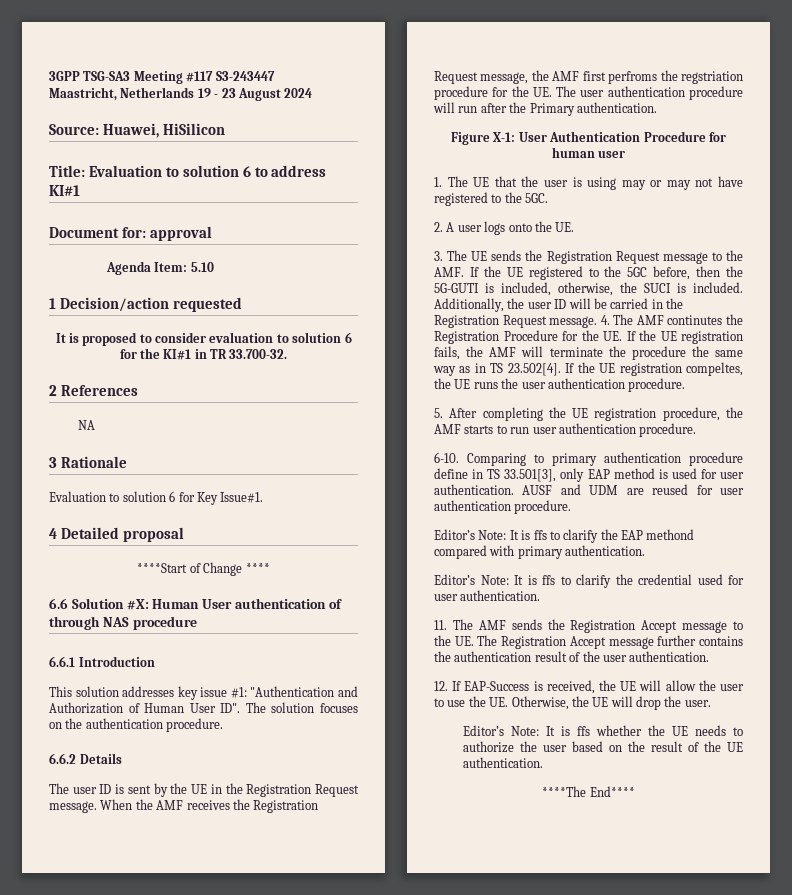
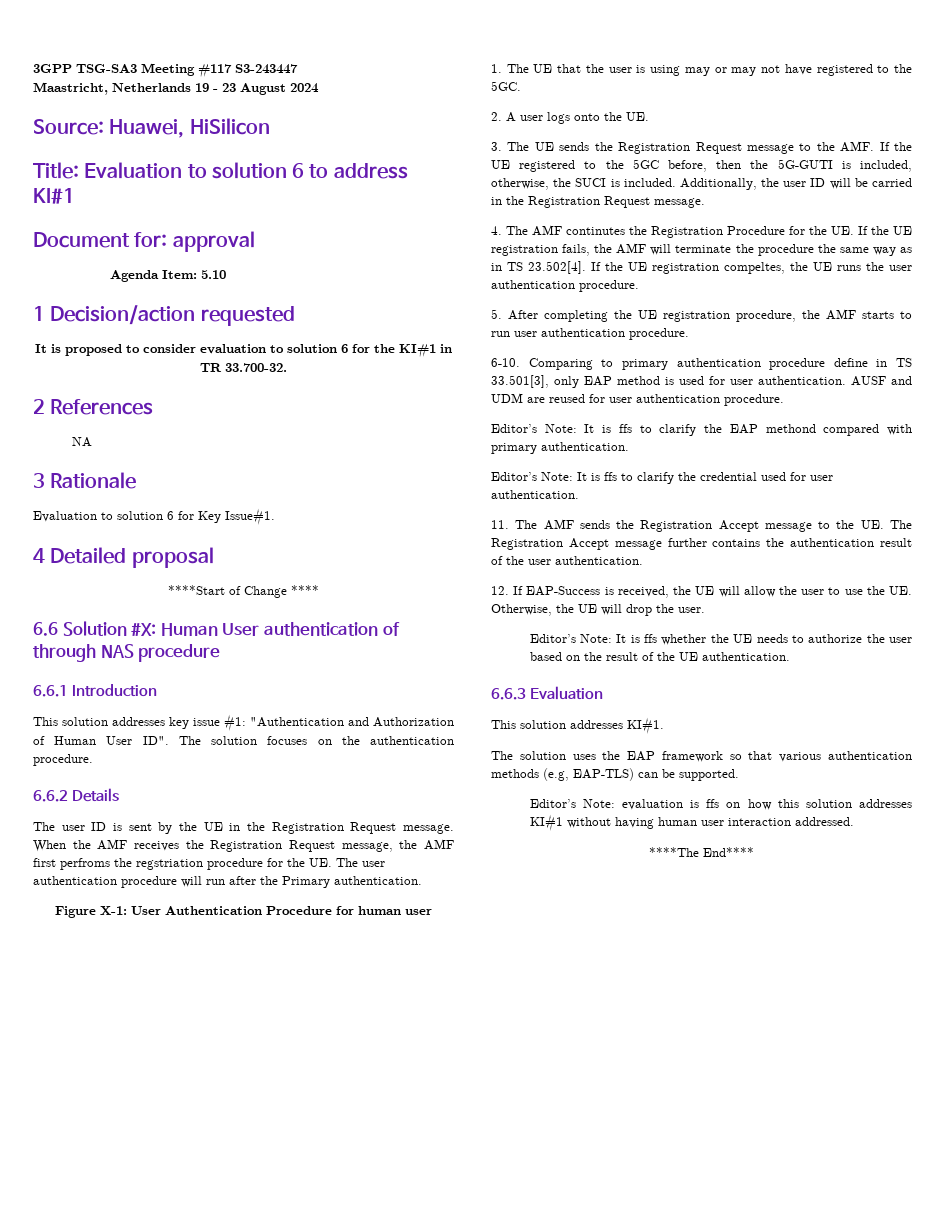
(598, 322) none -> (705, 203) //
(543, 762) none -> [491,686,603,700] [491,717,664,734] [491,751,912,762] [491,768,739,781] [529,799,912,810] [529,814,854,831] // 6.6.3 Evaluation // This solution addresses KI#1. // The solution uses the EAP framework so that various authentication methods (e.g, EAP-TLS) can be supported. // Editor’s Note: evaluation is ffs on how this solution addresses KI#1 without having human user interaction addressed.

